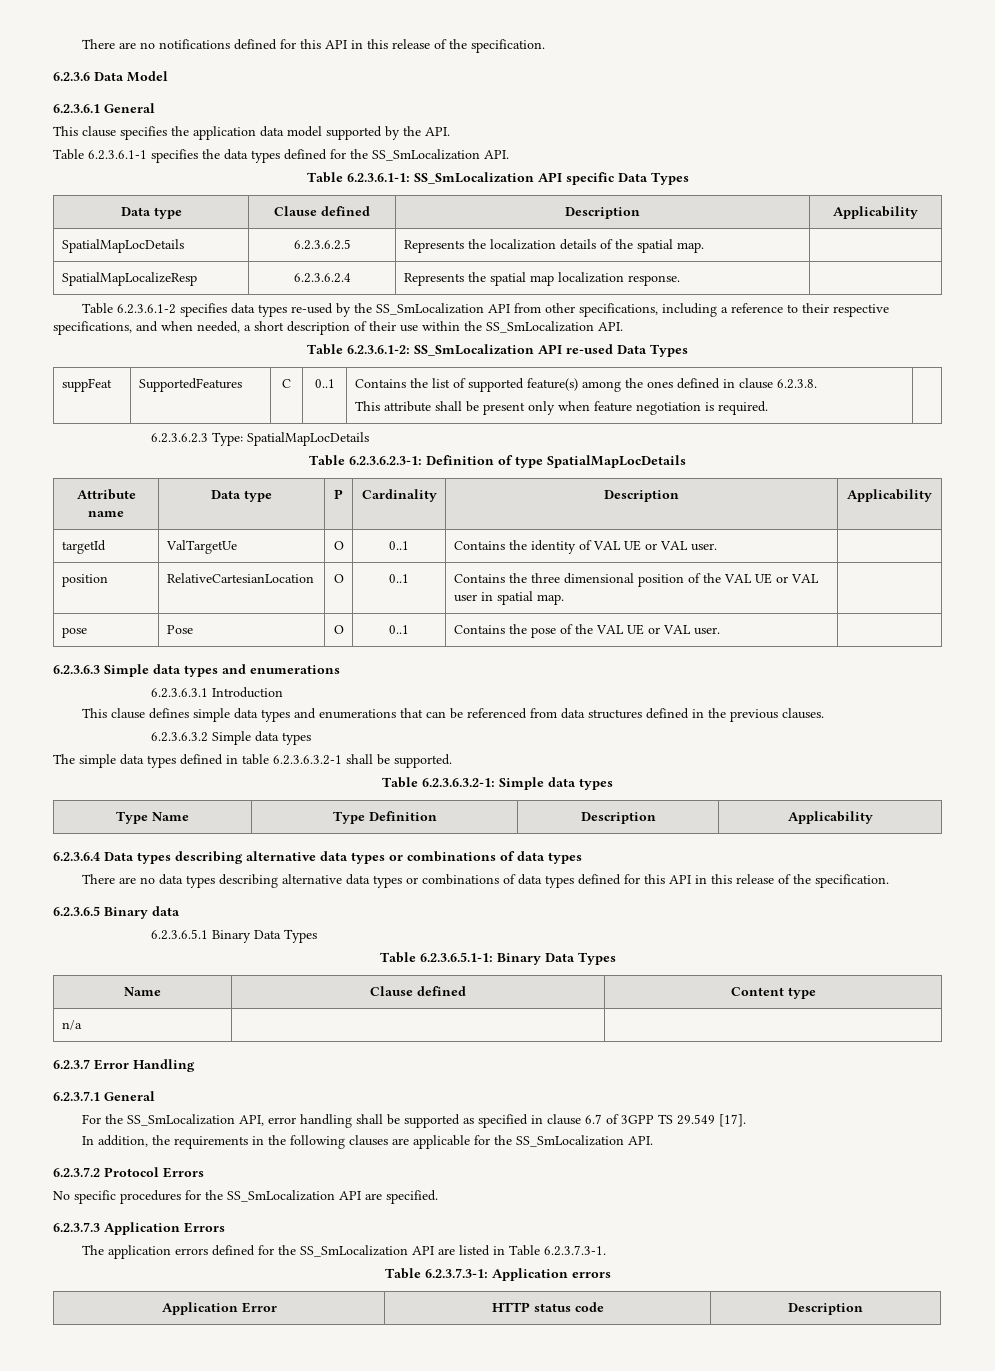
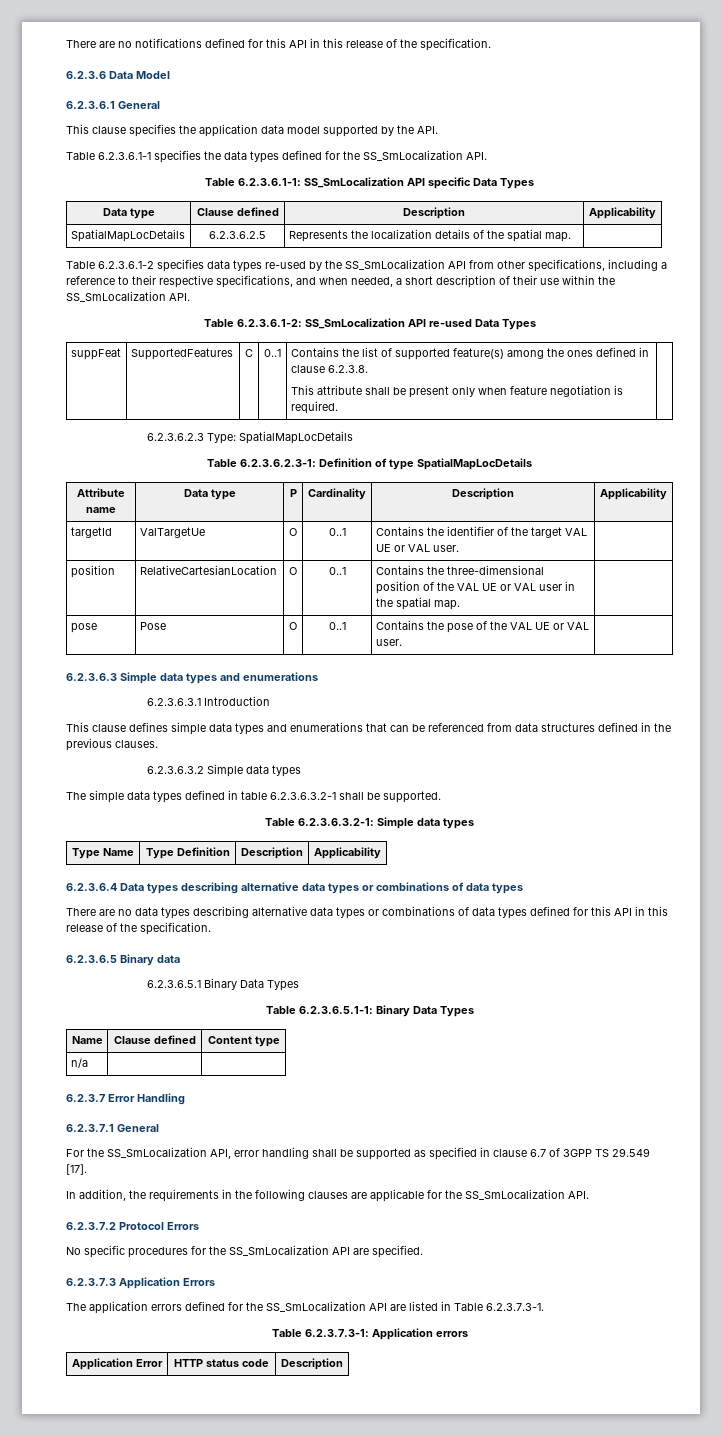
[61,272,197,286] [293,273,351,283] [403,272,680,286] // SpatialMapLocalizeResp | 6.2.3.6.2.4 | Represents the spatial map localization response. | -> (571, 237) none
[530,540,592,554] identity of -> [446,526,562,538] identifier of the target
[530,573,634,584] three dimensional -> [446,565,544,575] three-dimensional
(493, 596) none -> [375,598,393,607] the

